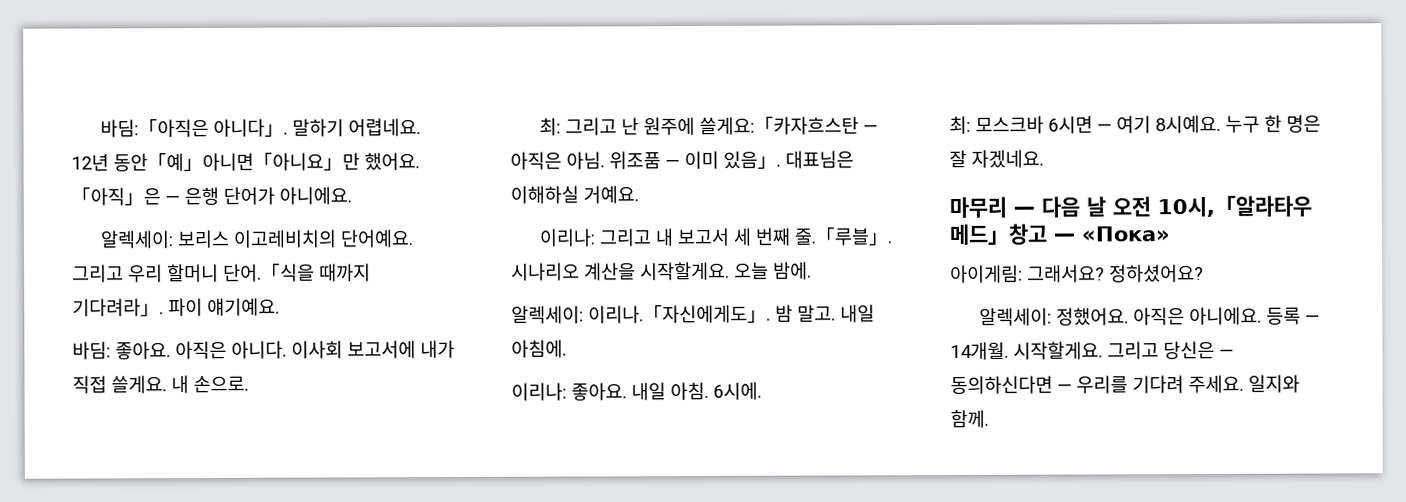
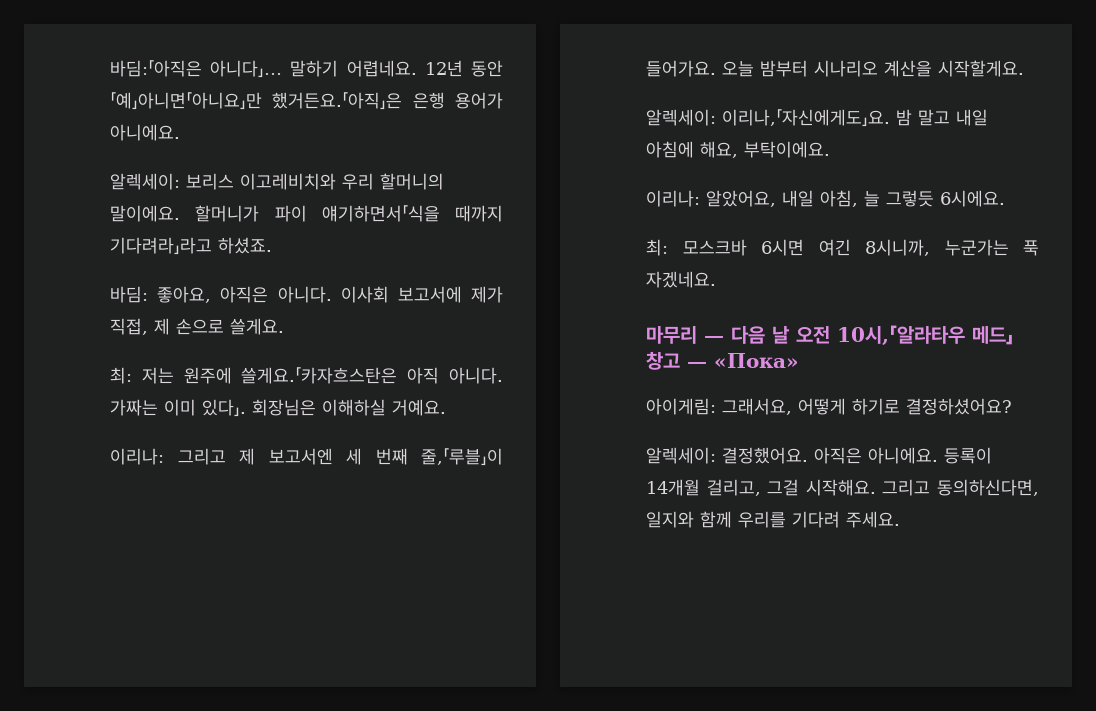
[283,131,289,135] . -> [264,73,283,75] …
[364,152,420,171] 했어요. -> [272,92,343,109] 했거든요.
[165,186,275,206] — 은행 단어가 -> [412,92,503,109] 은행 용어가
[233,229,414,248] [72,263,262,283] 이고레비치의 단어예요. 그리고 우리 할머니 단어. -> [240,173,444,190] [110,205,402,222] 이고레비치와 우리 할머니의 말이에요. 할머니가 파이 얘기하면서
[159,297,280,317] [72,341,171,360] . 파이 얘기예요. // 바딤: 좋아요. -> [180,237,272,254] [110,286,212,303] 라고 하셨죠. // 바딤: 좋아요,
[420,339,455,359] [72,374,249,394] [539,116,879,136] [510,150,854,170] 내가 직접 쓸게요. 내 손으로. // 최: 그리고 난 원주에 쓸게요:「카자흐스탄 — 아직은 아님. 위조품 — 이미 있음」. 대표님은 -> [471,286,503,303] [110,318,284,335] [110,367,503,384] [110,399,316,417] 제가 직접, 제 손으로 쓸게요. // 최: 저는 원주에 쓸게요.「카자흐스탄은 아직 아니다. 가짜는 이미 있다」. 회장님은
[655,227,730,247] 내 보고서 -> [239,448,333,465] 제 보고서엔
[794,228,817,246] 줄. -> [421,449,443,465] 줄,
[887,240,893,244] . -> [487,448,503,465] [646,60,808,77] 이 들어가요. 오늘 밤부터
[734,261,812,280] [511,305,644,324] 오늘 밤에. // 알렉세이: 이리나. -> [646,109,776,126] // 알렉세이: 이리나,
[766,304,875,323] [511,339,567,358] [511,381,762,401] [949,114,1321,135] [949,149,967,169] . 밤 말고. 내일 아침에. // 이리나: 좋아요. 내일 아침. 6시에. // 최: 모스크바 6시면 — 여기 8시예요. 누구 한 명은 잘 -> [868,109,988,126] [646,141,830,158] [646,190,1005,207] [646,239,1039,256] 요. 밤 말고 내일 아침에 해요, 부탁이에요. // 이리나: 알았어요, 내일 아침, 늘 그렇듯 6시에요. // 최: 모스크바 6시면 여긴 8시니까, 누군가는 푹
[1027,263,1204,283] [979,307,1130,326] 그래서요? 정하셨어요? // 알렉세이: 정했어요. -> [722,398,1012,415] [646,447,808,464] 그래서요, 어떻게 하기로 결정하셨어요? // 알렉세이: 결정했어요.
[1266,307,1321,325] [950,340,1234,361] [950,375,1072,395] 등록 — 14개월. 시작할게요. 그리고 당신은 — 동의하신다면 — -> [944,447,992,464] [646,479,1039,496] [646,511,732,528] 등록이 14개월 걸리고, 그걸 시작해요. 그리고 동의하신다면, 일지와 함께
[1248,374,1300,393] [950,409,989,429] 일지와 함께. -> (900, 519) none

